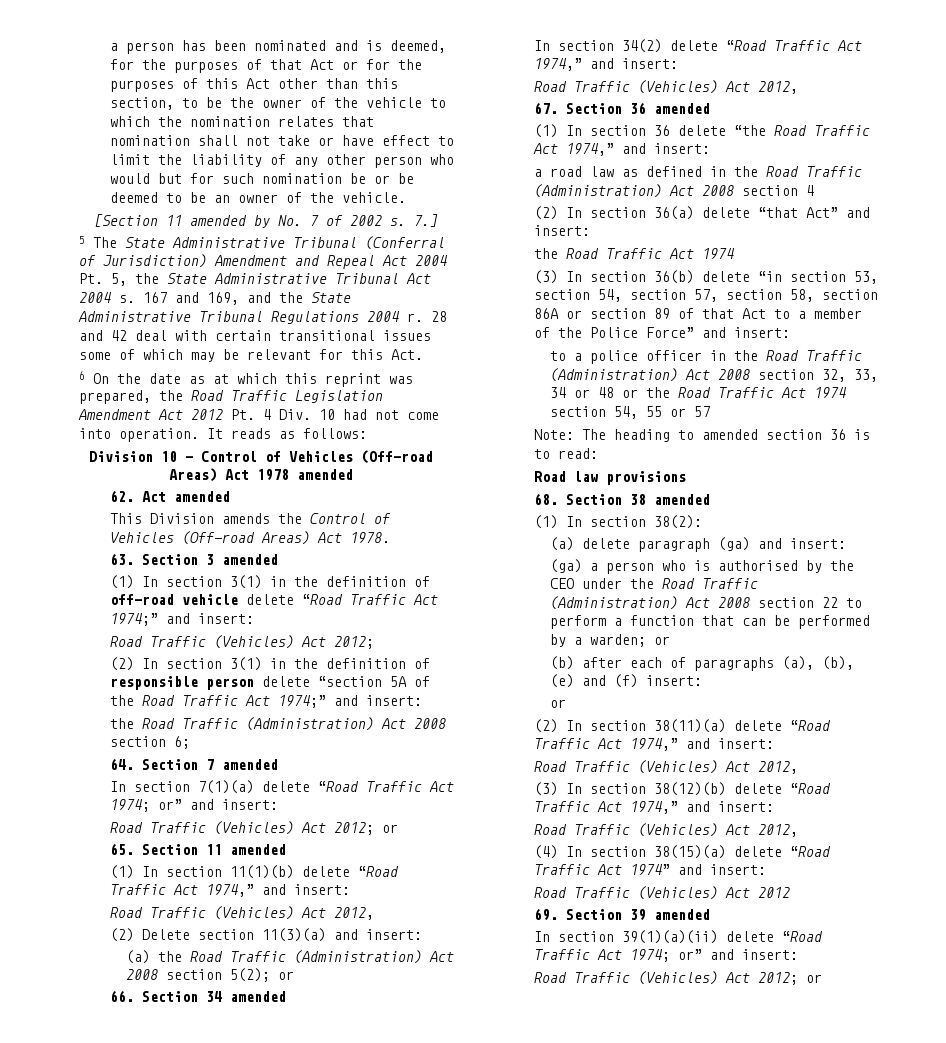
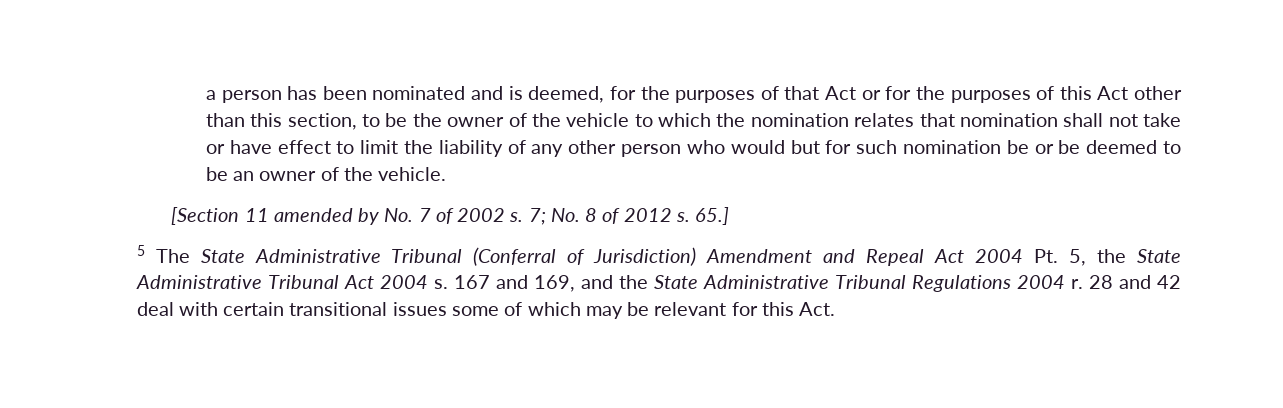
[414,214,439,227] 7.] -> [528,207,730,225] 7; No. 8 of 2012 s. 65.]
[78,371,413,387] [78,390,383,404] [77,409,439,420] [78,428,367,442] [89,450,433,464] [169,468,353,482] [109,490,230,502] [109,513,391,524] [109,531,390,545] [109,553,278,565] [109,575,430,589] [109,594,438,605] [109,613,254,626] [109,635,374,649] [109,657,430,671] [109,676,430,690] [109,695,422,708] [109,717,446,731] [109,736,190,749] [109,758,278,770] [109,780,454,794] [109,799,278,812] [109,821,398,835] [109,843,286,855] [109,865,399,879] [109,884,350,897] [109,906,374,920] [109,928,422,942] [125,950,454,964] [125,968,294,982] [109,990,286,1002] [533,39,862,53] [533,58,678,71] [533,80,798,94] [533,102,710,114] [533,124,870,138] [532,143,710,156] [533,166,862,177] [533,184,814,198] [533,206,870,220] [533,225,590,236] [533,248,735,260] [533,270,878,284] [533,289,878,302] [533,308,862,319] [533,327,790,338] [549,350,862,364] [549,368,878,382] [549,387,847,399] [549,406,710,419] [533,429,870,442] [533,448,598,459] [533,471,686,485] [533,493,710,505] [533,515,702,529] [549,537,846,552] [549,559,854,574] [549,578,758,589] [549,596,862,610] [549,615,870,629] [549,634,670,647] [549,656,854,671] [549,674,702,688] [549,699,566,708] [533,719,831,733] [533,738,774,751] [533,760,798,774] [533,782,831,796] [533,801,774,814] [533,823,798,837] [533,845,831,859] [533,864,766,876] [533,886,790,900] [533,908,710,921] [533,930,823,944] [533,949,798,962] [533,971,822,985] // 6 On the date as at which this reprint was prepared, the Road Traffic Legislation Amendment Act 2012 Pt. 4 Div. 10 had not come into operation. It reads as follows: // Division 10 — Control of Vehicles (Off-road Areas) Act 1978 amended // 62. Act amended // This Division amends the Control of Vehicles (Off-road Areas) Act 1978. // 63. Section 3 amended // (1) In section 3(1) in the definition of off-road vehicle delete “Road Traffic Act 1974;” and insert: // Road Traffic (Vehicles) Act 2012; // (2) In section 3(1) in the definition of responsible person delete “section 5A of the Road Traffic Act 1974;” and insert: // the Road Traffic (Administration) Act 2008 section 6; // 64. Section 7 amended // In section 7(1)(a) delete “Road Traffic Act 1974; or” and insert: // Road Traffic (Vehicles) Act 2012; or // 65. Section 11 amended // (1) In section 11(1)(b) delete “Road Traffic Act 1974,” and insert: // Road Traffic (Vehicles) Act 2012, // (2) Delete section 11(3)(a) and insert: // (a) the Road Traffic (Administration) Act 2008 section 5(2); or // 66. Section 34 amended // In section 34(2) delete “Road Traffic Act 1974,” and insert: // Road Traffic (Vehicles) Act 2012, // 67. Section 36 amended // (1) In section 36 delete “the Road Traffic Act 1974,” and insert: // a road law as defined in the Road Traffic (Administration) Act 2008 section 4 // (2) In section 36(a) delete “that Act” and insert: // the Road Traffic Act 1974 // (3) In section 36(b) delete “in section 53, section 54, section 57, section 58, section 86A or section 89 of that Act to a member of the Police Force” and insert: // to a police officer in the Road Traffic (Administration) Act 2008 section 32, 33, 34 or 48 or the Road Traffic Act 1974 section 54, 55 or 57 // Note: The heading to amended section 36 is to read: // Road law provisions // 68. Section 38 amended // (1) In section 38(2): // (a) delete paragraph (ga) and insert: // (ga) a person who is authorised by the CEO under the Road Traffic (Administration) Act 2008 section 22 to perform a function that can be performed by a warden; or // (b) after each of paragraphs (a), (b), (e) and (f) insert: // or // (2) In section 38(11)(a) delete “Road Traffic Act 1974,” and insert: // Road Traffic (Vehicles) Act 2012, // (3) In section 38(12)(b) delete “Road Traffic Act 1974,” and insert: // Road Traffic (Vehicles) Act 2012, // (4) In section 38(15)(a) delete “Road Traffic Act 1974” and insert: // Road Traffic (Vehicles) Act 2012 // 69. Section 39 amended // In section 39(1)(a)(ii) delete “Road Traffic Act 1974; or” and insert: // Road Traffic (Vehicles) Act 2012; or -> (836, 309) none

